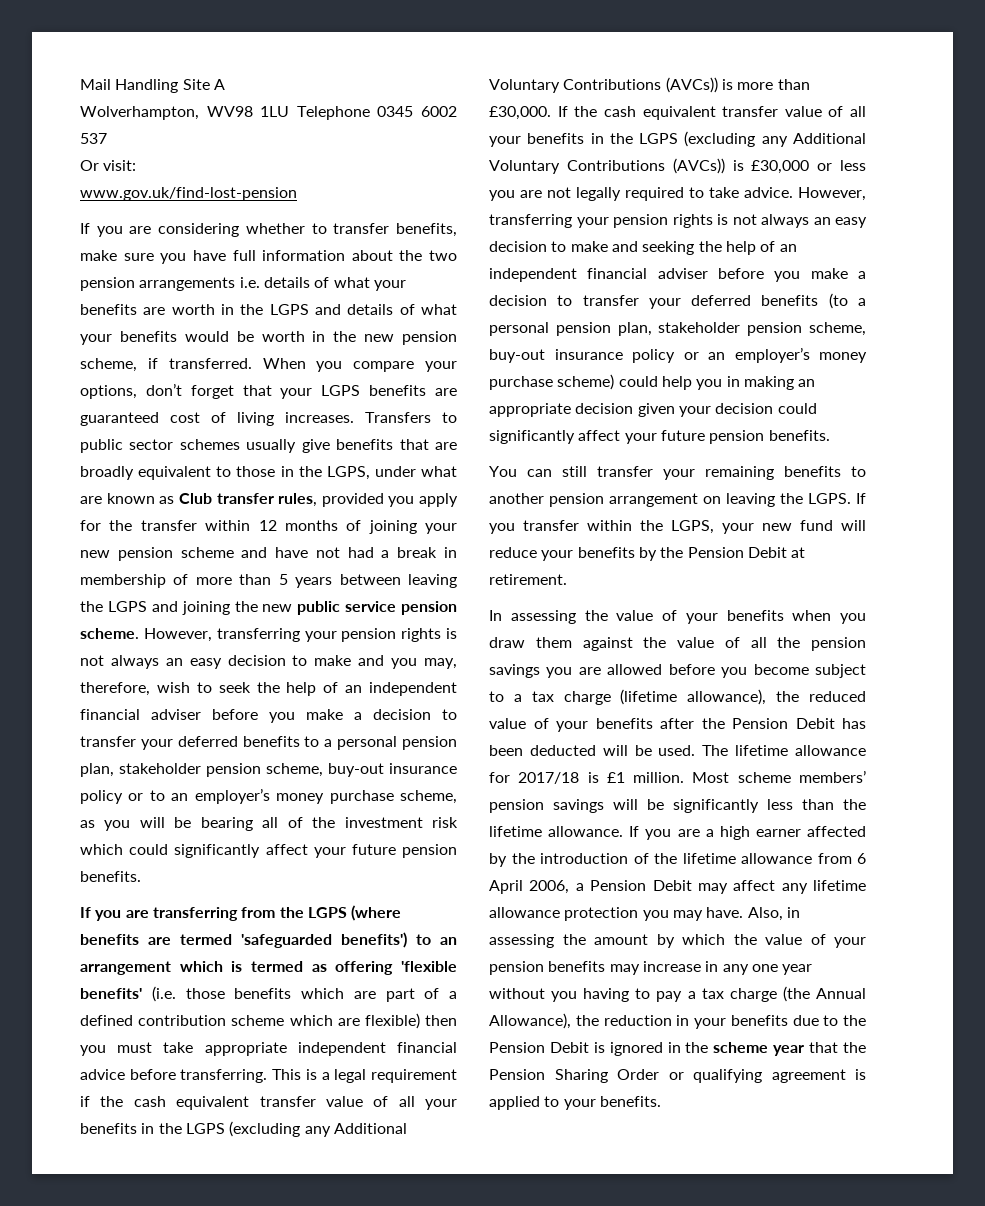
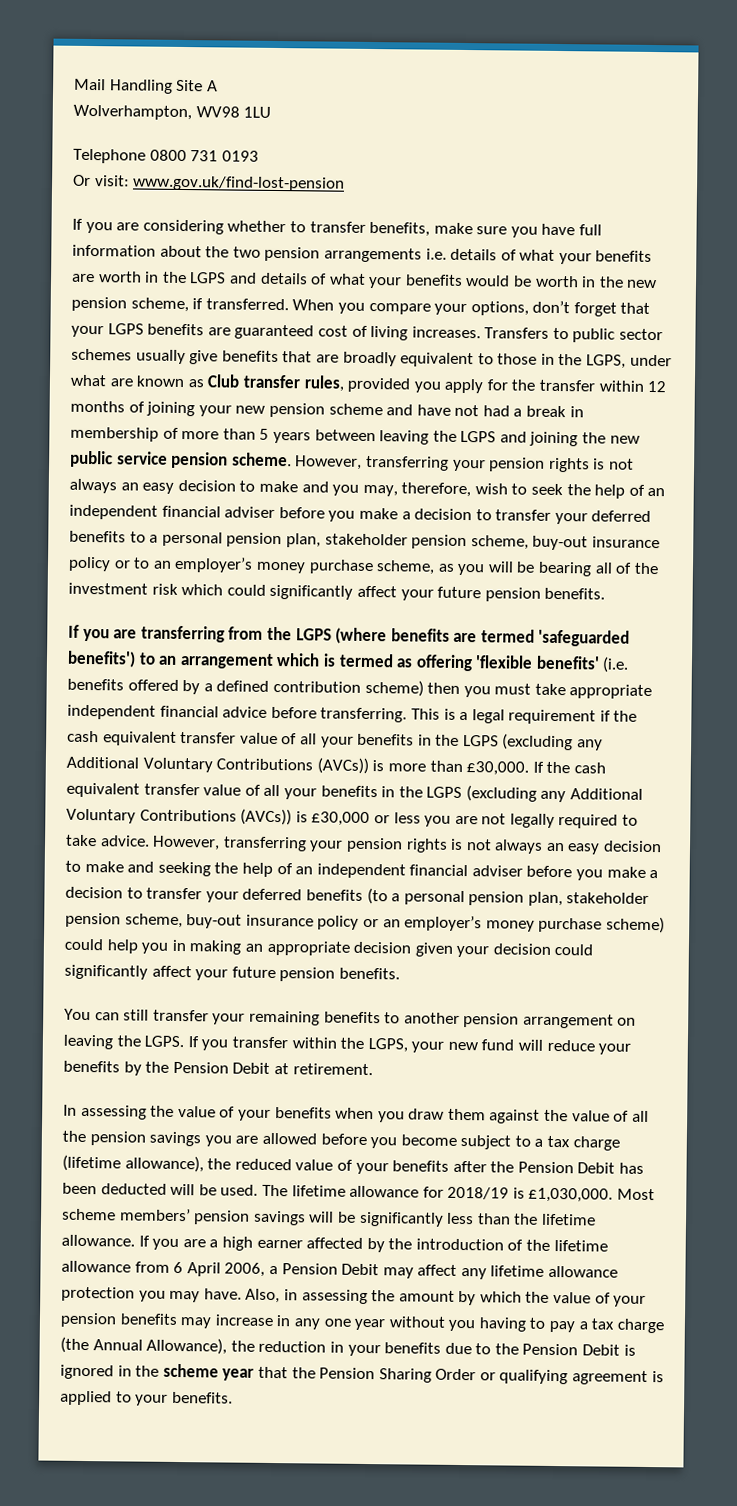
[296,106,457,120] [80,133,107,144] Telephone 0345 6002 537 -> [73,148,259,164] // Telephone 0800 731 0193
(137, 165) // -> (130, 181) none
[185,988,457,1002] [80,1013,420,1029] those benefits which are part of a defined contribution scheme which are flexible) -> [67,678,424,697] benefits offered by a defined contribution scheme)
[518,772,685,784] 2017/18 is £1 million. -> [447,1186,614,1203] 2018/19 is £1,030,000.

